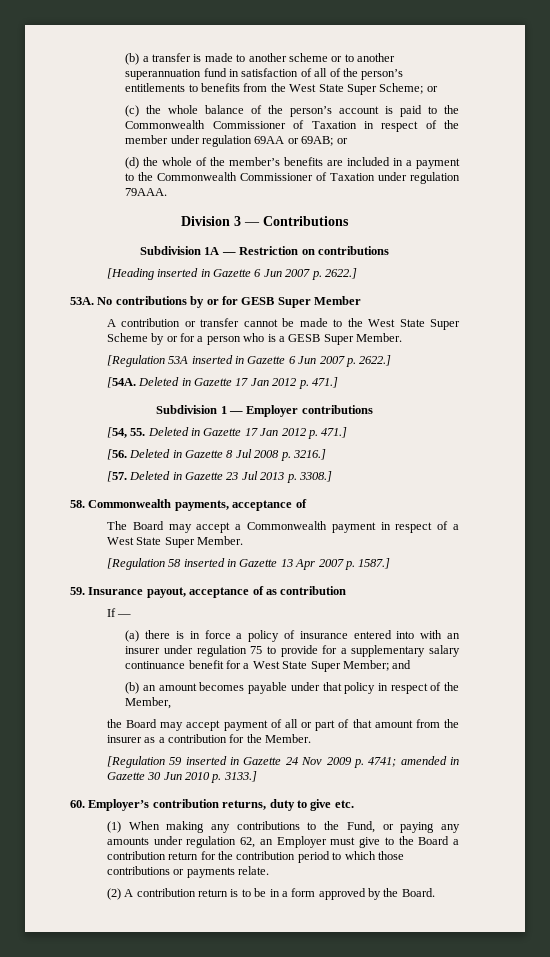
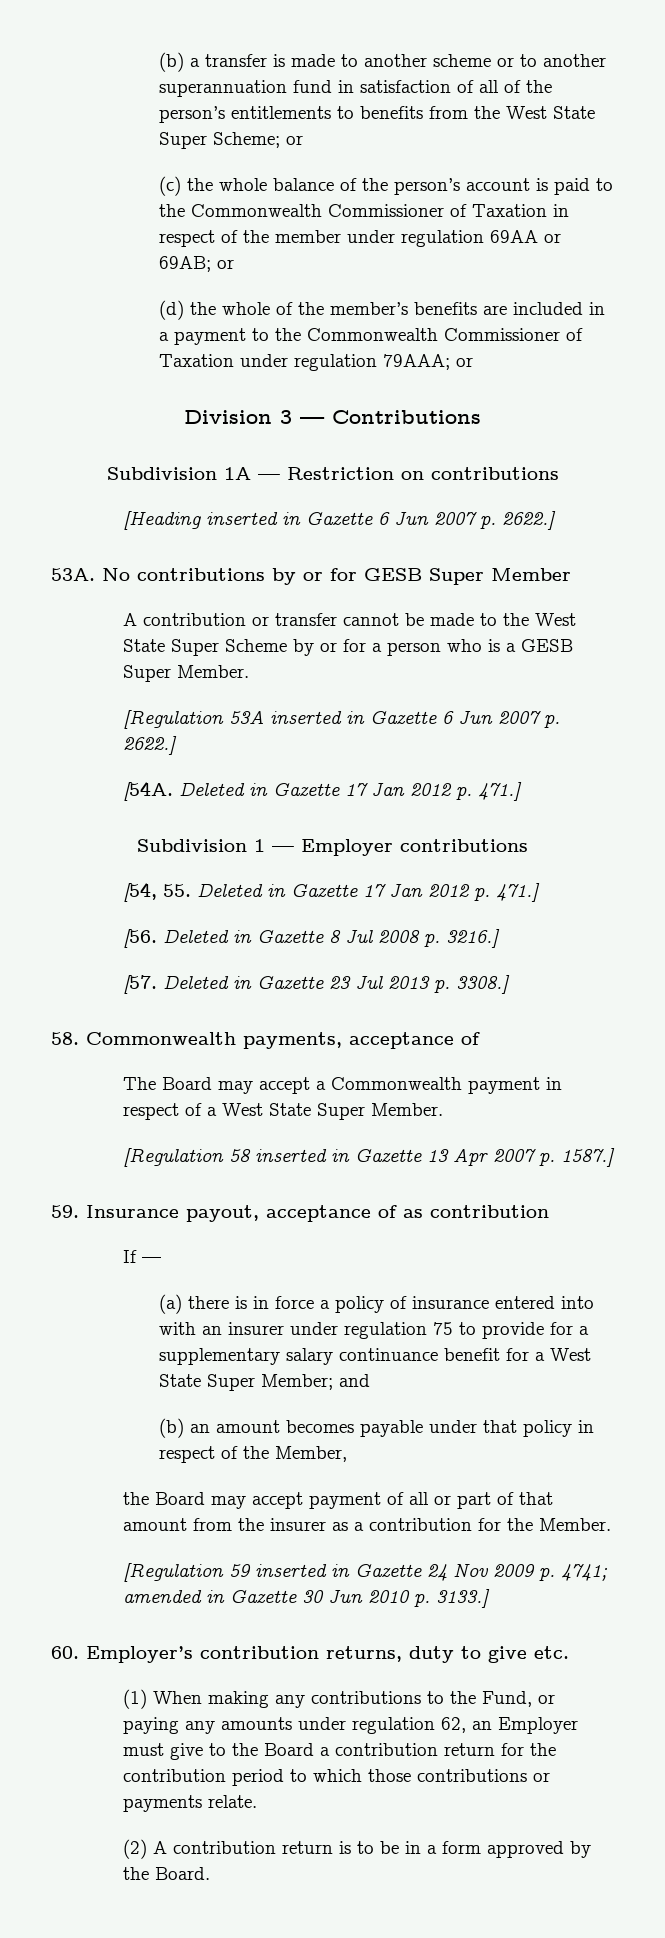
[125,188,168,196] 79AAA. -> [382,354,473,370] 79AAA; or

